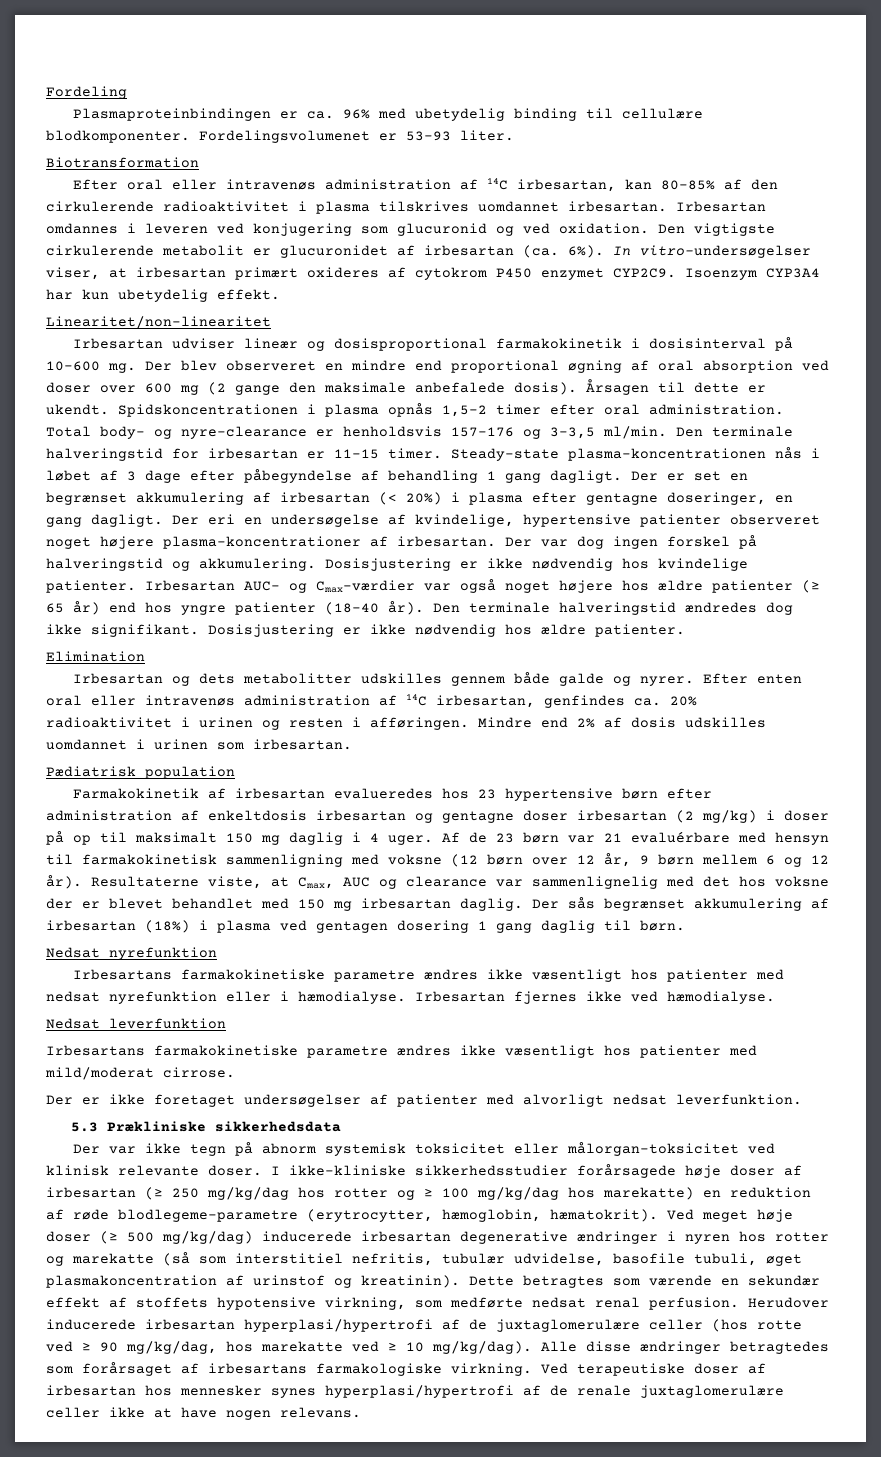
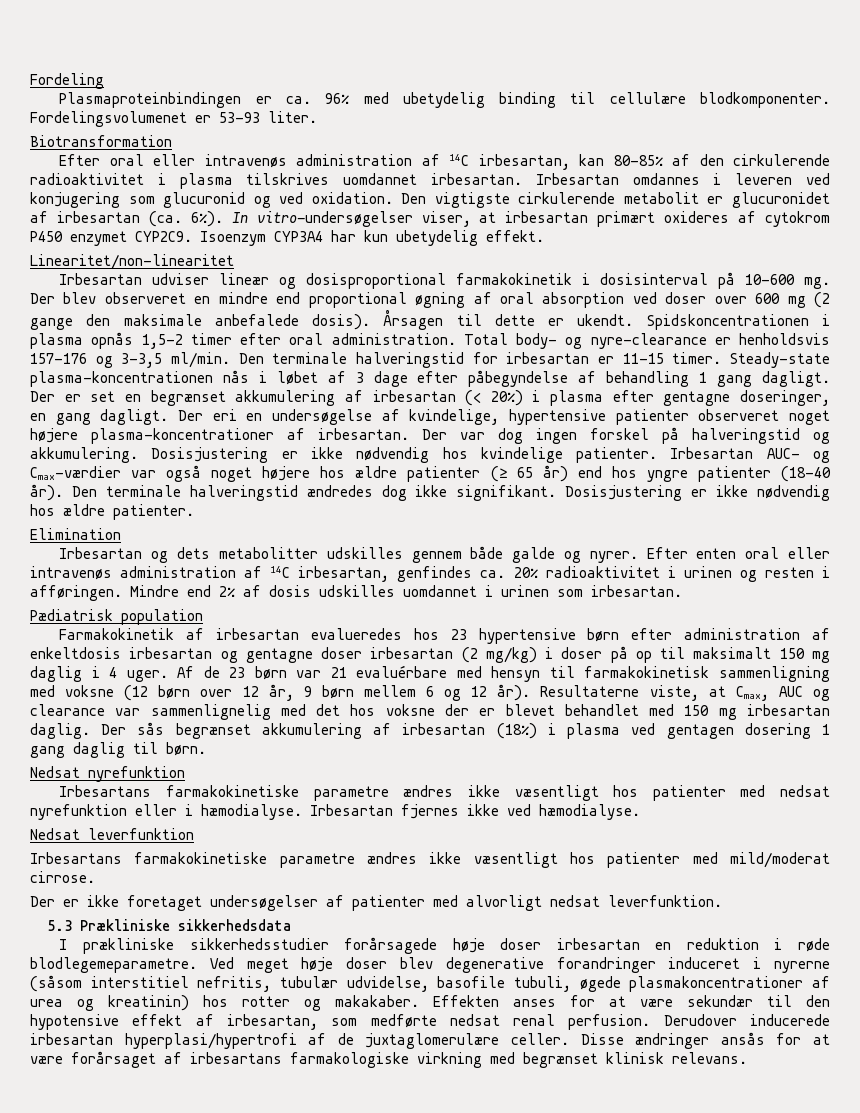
[73,1141,776,1156] [46,1163,802,1178] [46,1187,811,1200] [46,1209,793,1222] [46,1231,829,1244] [46,1251,226,1266] Der var ikke tegn på abnorm systemisk toksicitet eller målorgan-toksicitet ved klinisk relevante doser. I ikke-kliniske sikkerhedsstudier forårsagede høje doser af irbesartan (≥ 250 mg/kg/dag hos rotter og ≥ 100 mg/kg/dag hos marekatte) en reduktion af røde blodlegeme-parametre (erytrocytter, hæmoglobin, hæmatokrit). Ved meget høje doser (≥ 500 mg/kg/dag) inducerede irbesartan degenerative ændringer i nyren hos rotter og marekatte (så som -> [59,937,830,954] [30,957,830,973] [30,975,82,992] I prækliniske sikkerhedsstudier forårsagede høje doser irbesartan en reduktion i røde blodlegemeparametre. Ved meget høje doser blev degenerative forandringer induceret i nyrerne (såsom
[766,1254,802,1266] [46,1275,820,1288] [46,1297,406,1310] øget plasmakoncentration af urinstof og kreatinin). Dette betragtes som værende en sekundær effekt af stoffets hypotensive virkning, -> [579,976,830,992] [30,995,830,1011] [30,1014,318,1030] øgede plasmakoncentrationer af urea og kreatinin) hos rotter og makakaber. Effekten anses for at være sekundær til den hypotensive effekt af irbesartan,
[748,1297,829,1308] Herudover -> [663,1014,737,1026] Derudover
[649,1319,802,1332] [46,1341,829,1354] [46,1361,766,1376] [46,1385,784,1398] [46,1407,271,1420] celler (hos rotte ved ≥ 90 mg/kg/dag, hos marekatte ved ≥ 10 mg/kg/dag). Alle disse ændringer betragtedes som forårsaget af irbesartans farmakologiske virkning. Ved terapeutiske doser af irbesartan hos mennesker synes hyperplasi/hypertrofi af de renale juxtaglomerulære celler ikke at have nogen -> [511,1032,831,1049] [30,1051,664,1068] celler. Disse ændringer ansås for at være forårsaget af irbesartans farmakologiske virkning med begrænset klinisk

